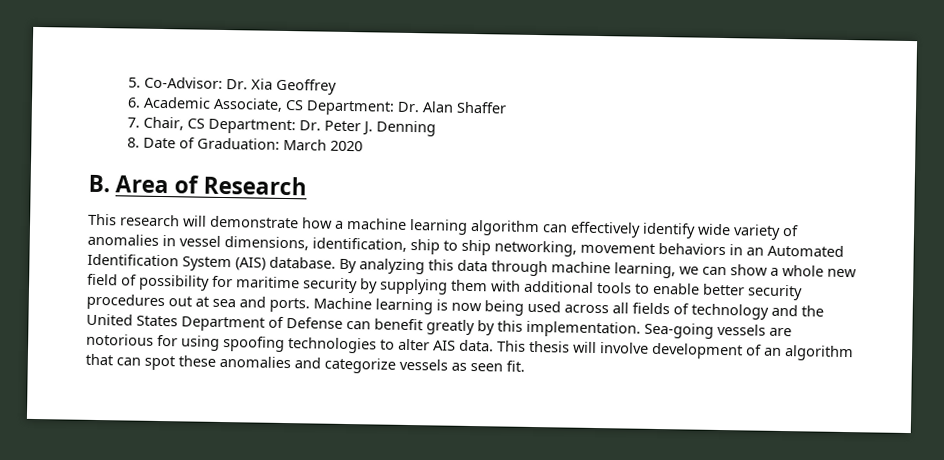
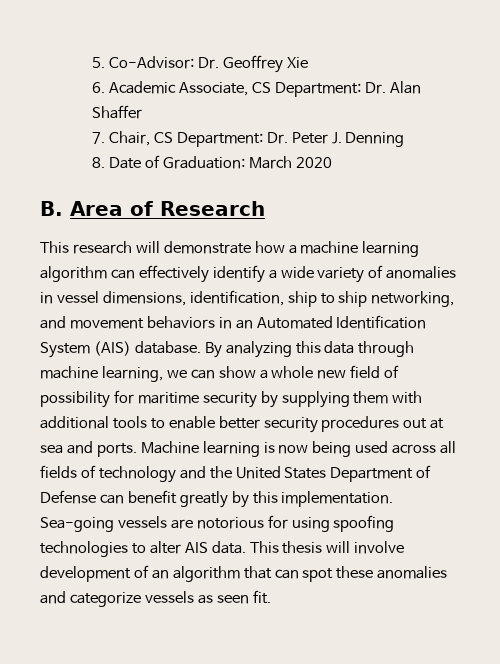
[251,78,274,90] Xia -> (219, 63) none
(338, 86) none -> [286,57,308,68] Xie
(696, 230) none -> [268,270,277,279] a
(577, 248) none -> [40,316,66,329] and

